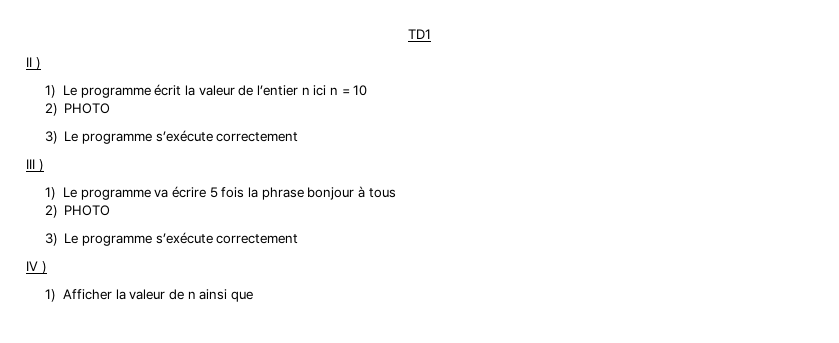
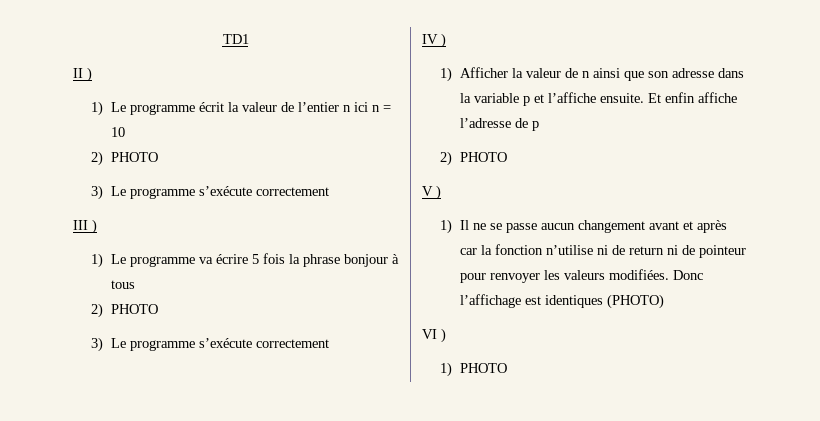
(254, 296) none -> [647,68,744,78] [459,92,737,106] [459,118,539,131] [440,151,507,166] [422,185,441,200] [440,219,727,234] [459,244,746,258] [459,269,703,283] [459,294,664,309] [422,328,446,343] [440,362,507,377] son adresse dans la variable p et l’affiche ensuite. Et enfin affiche l’adresse de p // 2) PHOTO // V ) // 1) Il ne se passe aucun changement avant et après car la fonction n’utilise ni de return ni de pointeur pour renvoyer les valeurs modifiées. Donc l’affichage est identiques (PHOTO) // VI ) // 1) PHOTO

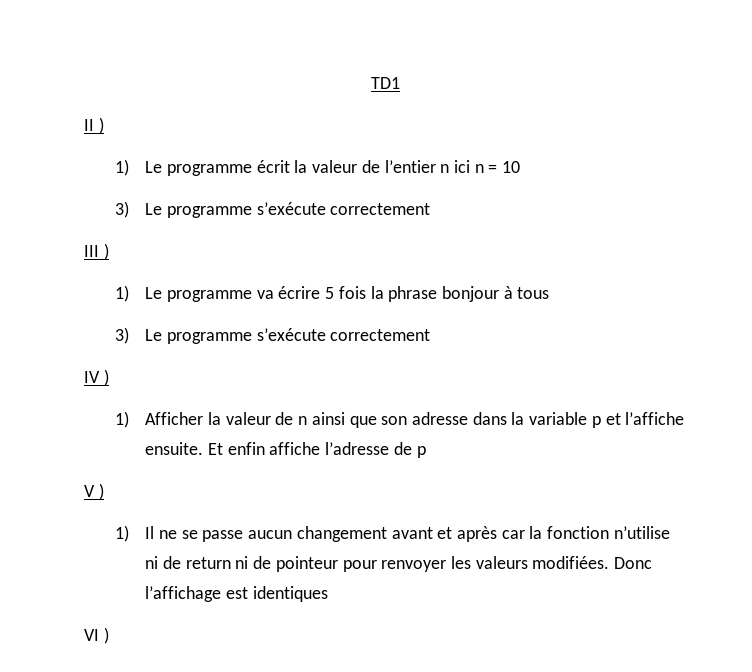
[91,151,158,166] // 2) PHOTO -> (521, 167) none
[91,303,158,318] // 2) PHOTO -> (550, 293) none
[440,151,507,166] // 2) PHOTO -> (426, 452) none
[606,294,664,309] (PHOTO) -> (328, 594) none
[440,362,507,377] // 1) PHOTO -> (109, 635) none

